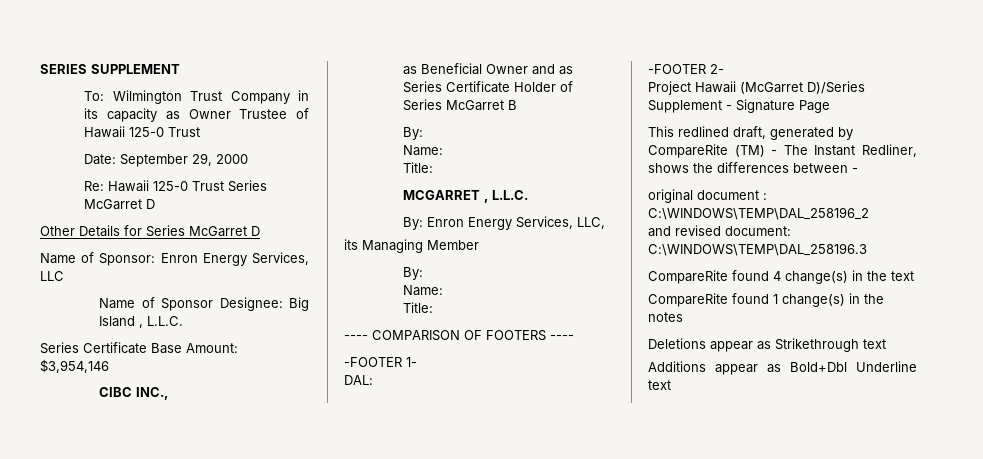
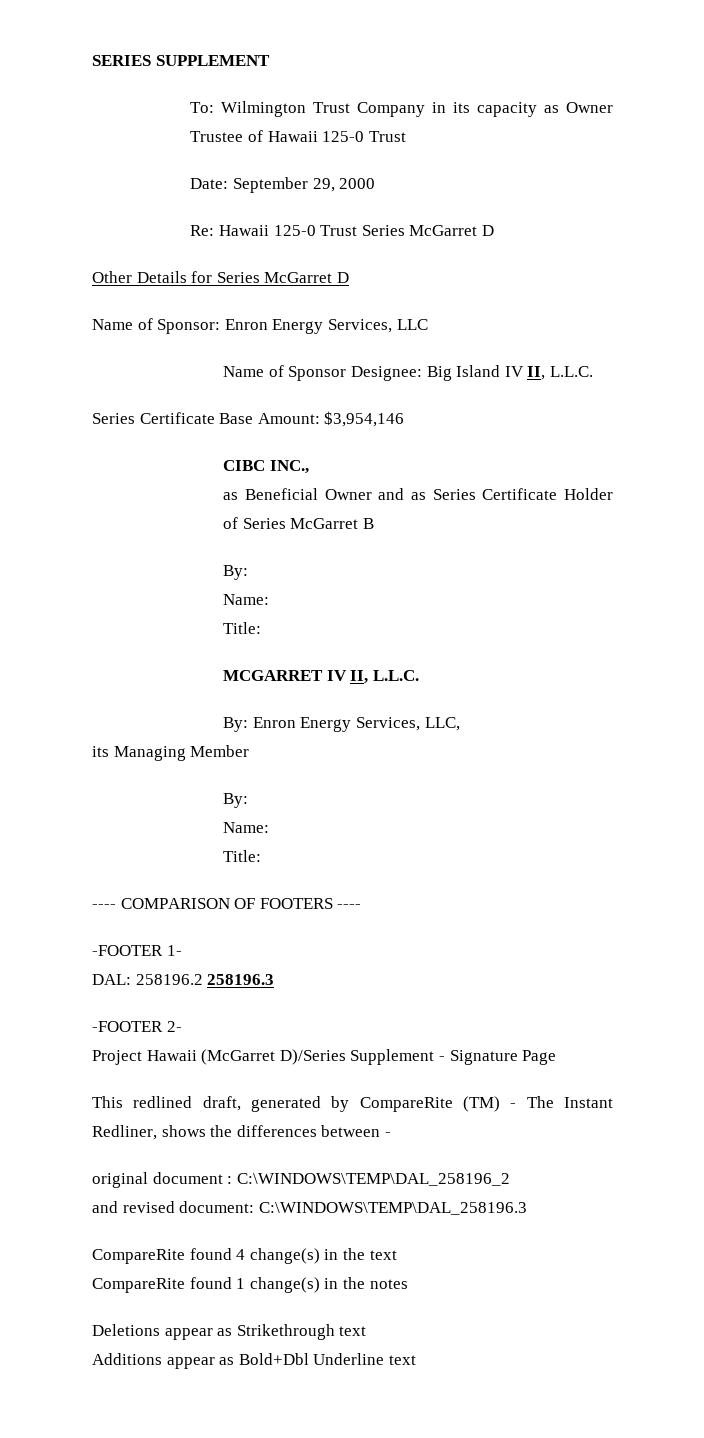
[139,324,144,328] , -> [504,366,546,380] IV II,
[484,199,489,203] , -> [326,670,369,684] IV II,
(373, 380) none -> [135,974,275,985] 258196.2 258196.3

